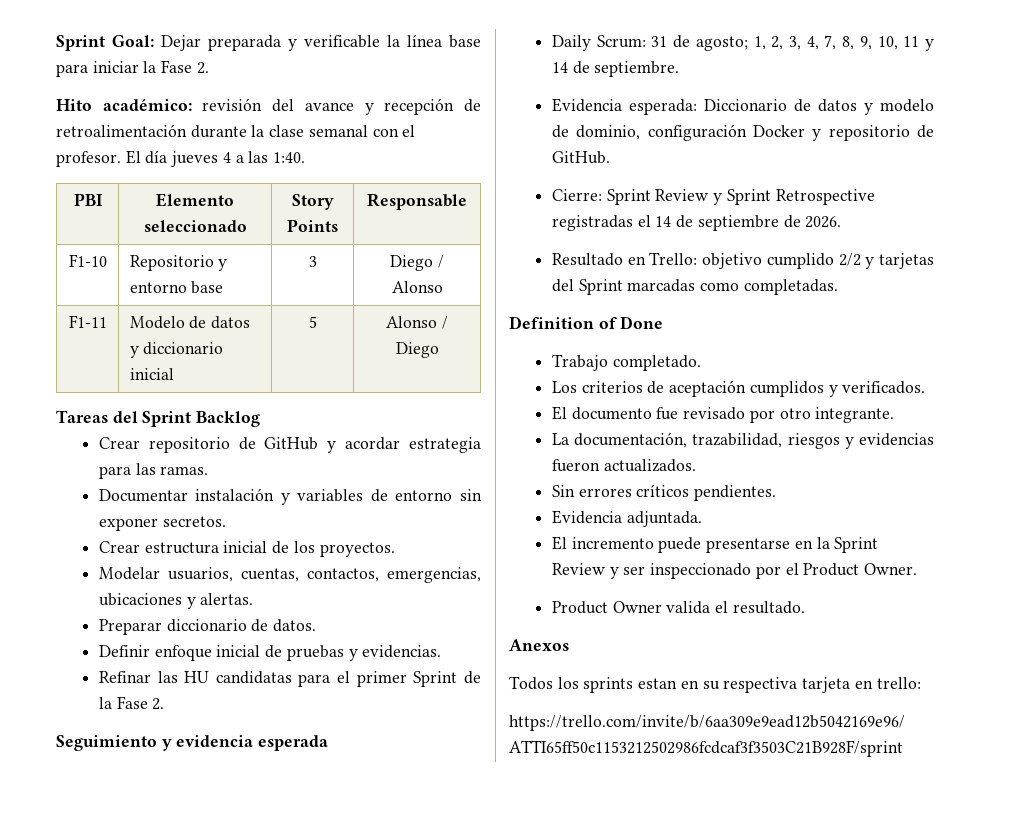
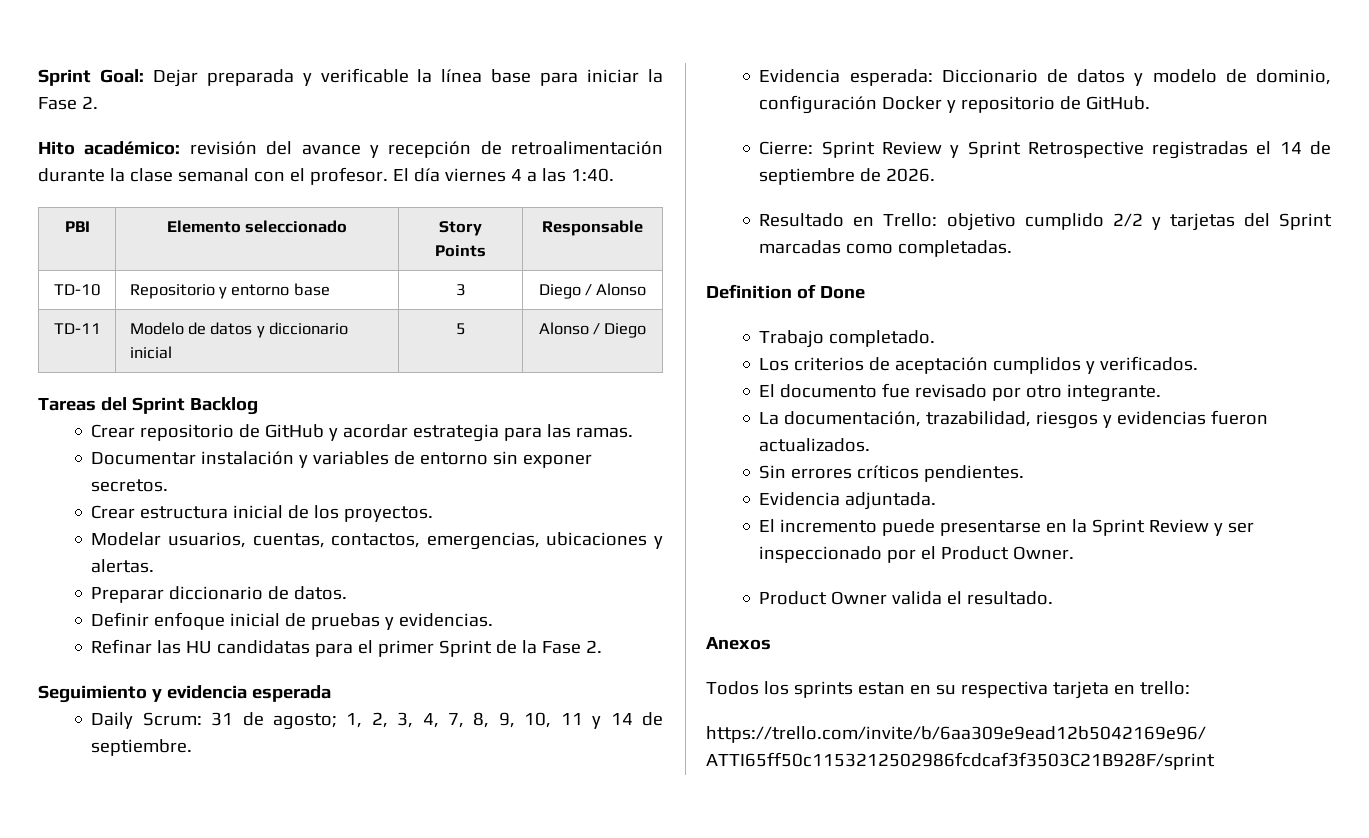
[171,151,219,167] jueves -> [444,168,506,182] viernes
[68,254,107,267] F1-10 -> [53,284,101,296] TD-10
[68,315,107,328] F1-11 -> [53,323,101,334] TD-11

